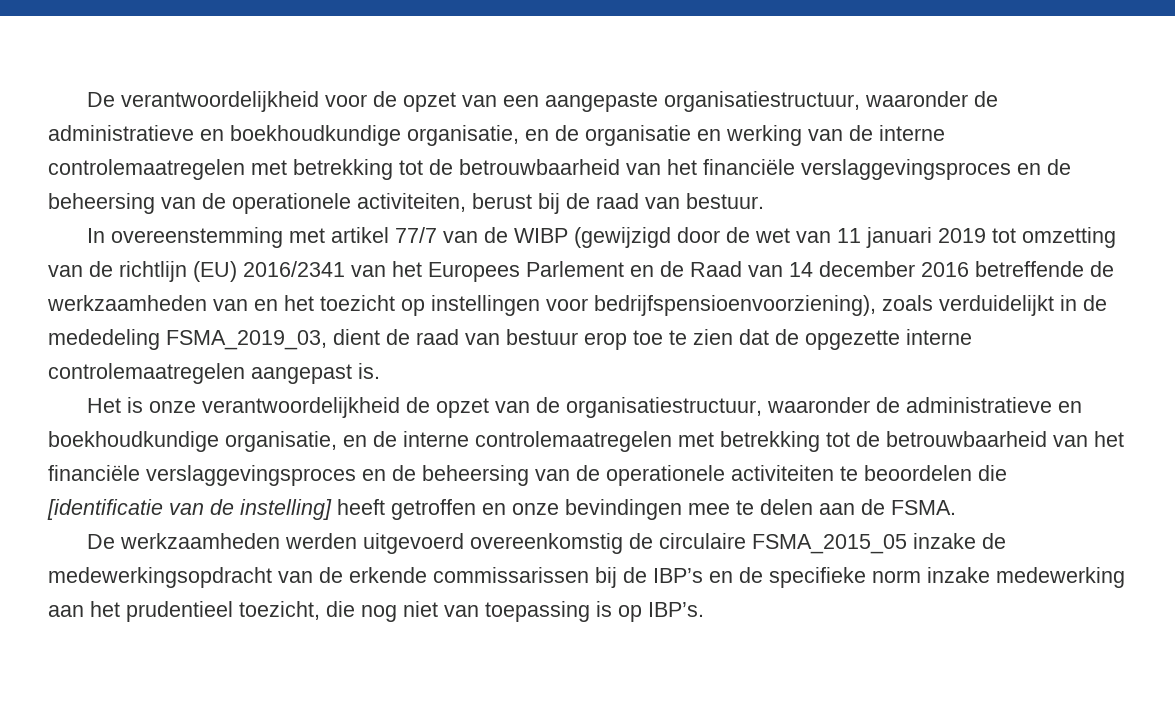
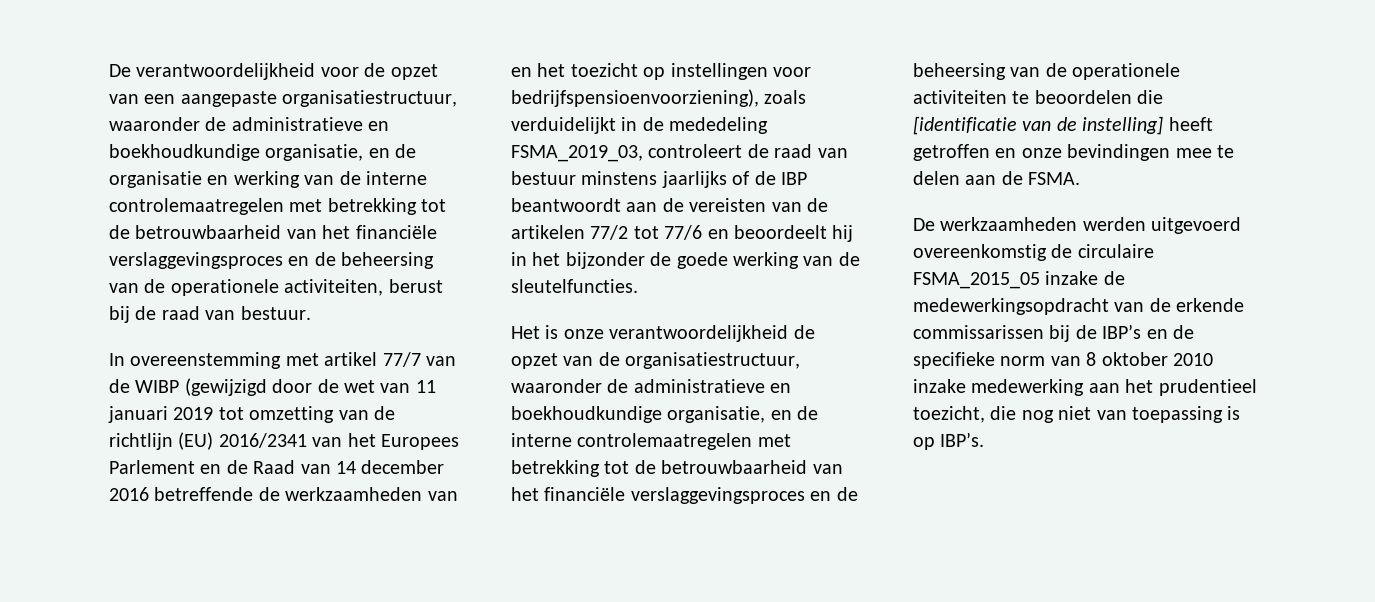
[333,329,380,345] dient -> [648,144,743,158] controleert
[584,329,972,350] [48,363,380,384] erop toe te zien dat de opgezette interne controlemaatregelen aangepast is. -> [581,171,807,188] [511,198,828,212] [511,225,854,242] [511,252,860,269] [511,279,638,293] minstens jaarlijks of de IBP beantwoordt aan de vereisten van de artikelen 77/2 tot 77/6 en beoordeelt hij in het bijzonder de goede werking van de sleutelfuncties.
(921, 576) none -> [1050,352,1213,366] van 8 oktober 2010

